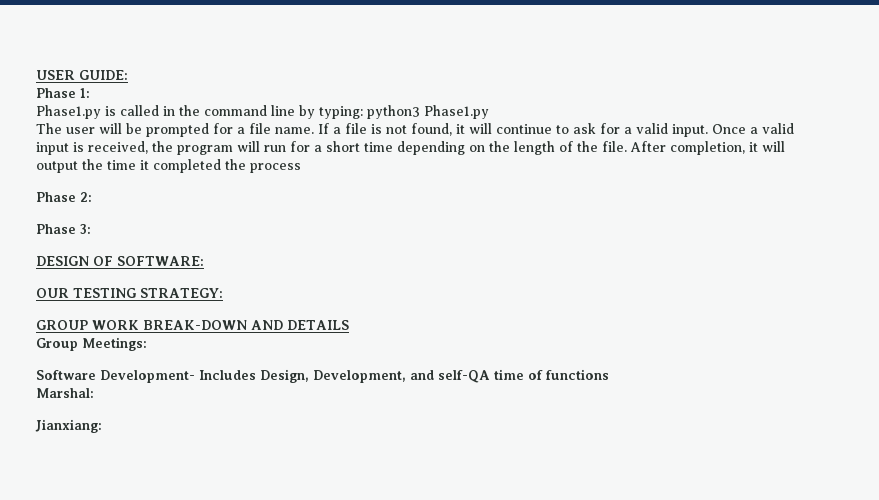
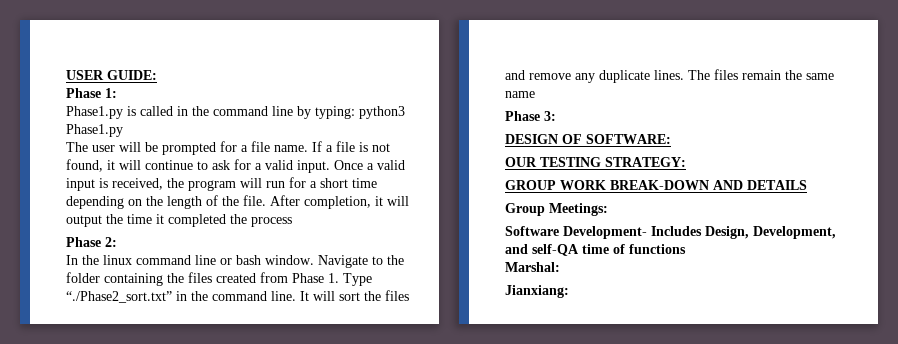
(92, 197) none -> [66,255,404,268] [66,272,372,286] [66,290,409,303] [505,69,834,83] [505,91,535,98] // In the linux command line or bash window. Navigate to the folder containing the files created from Phase 1. Type “./Phase2_sort.txt” in the command line. It will sort the files and remove any duplicate lines. The files remain the same name

